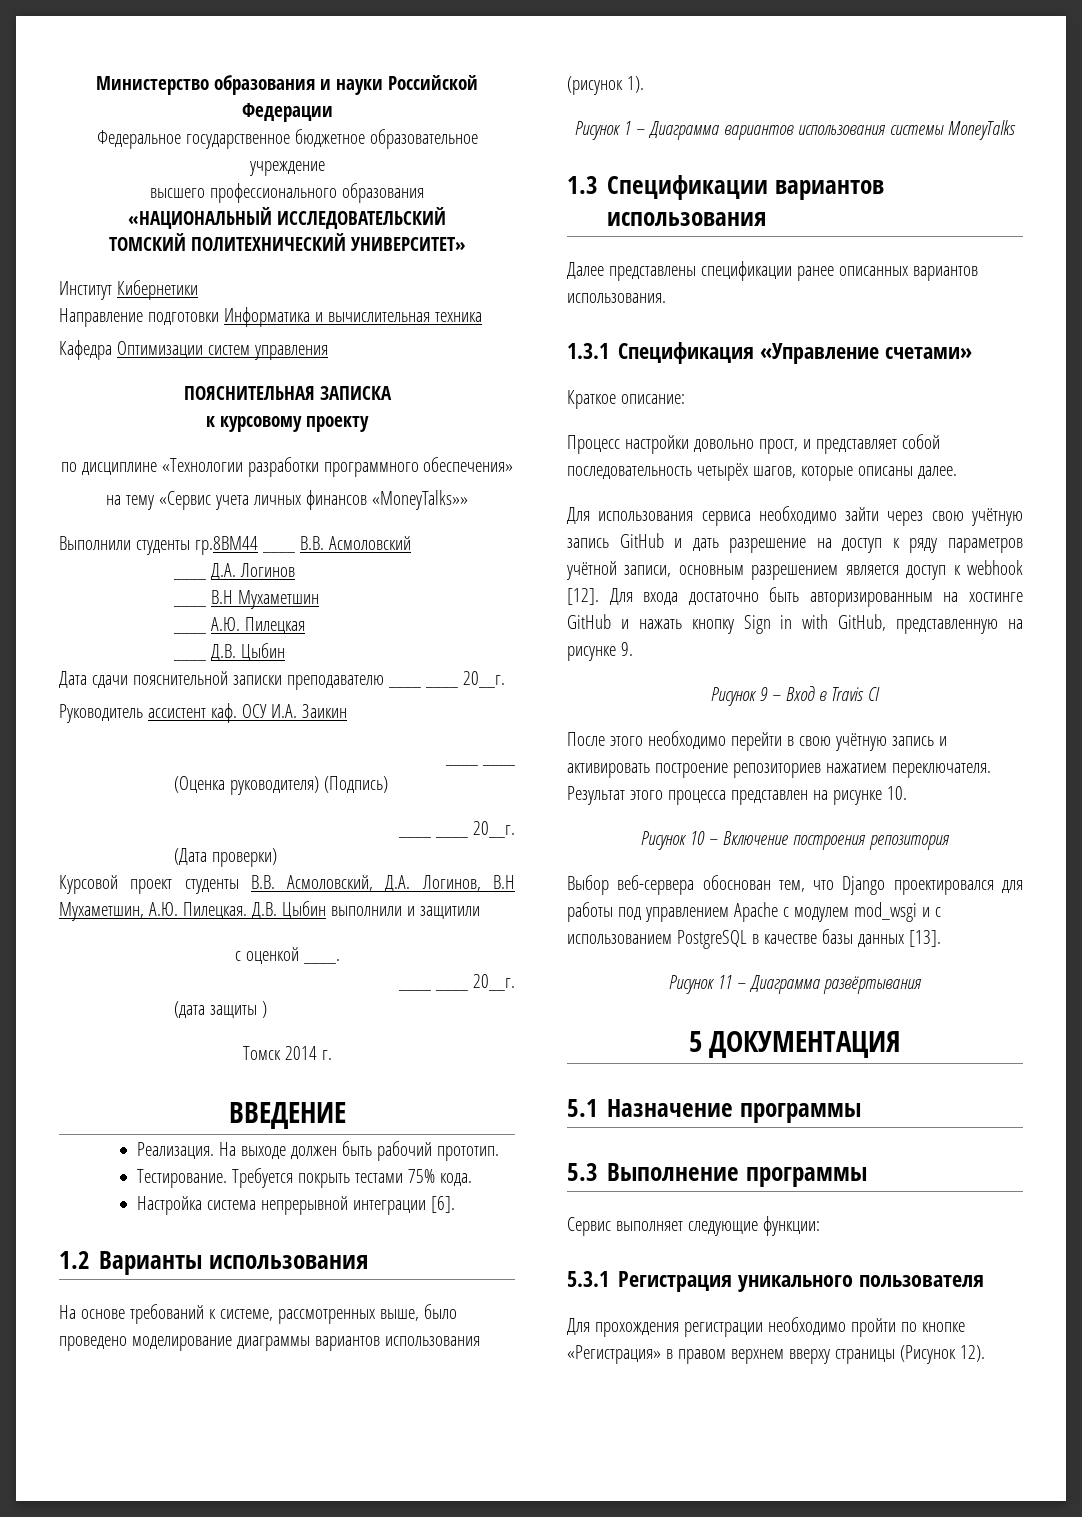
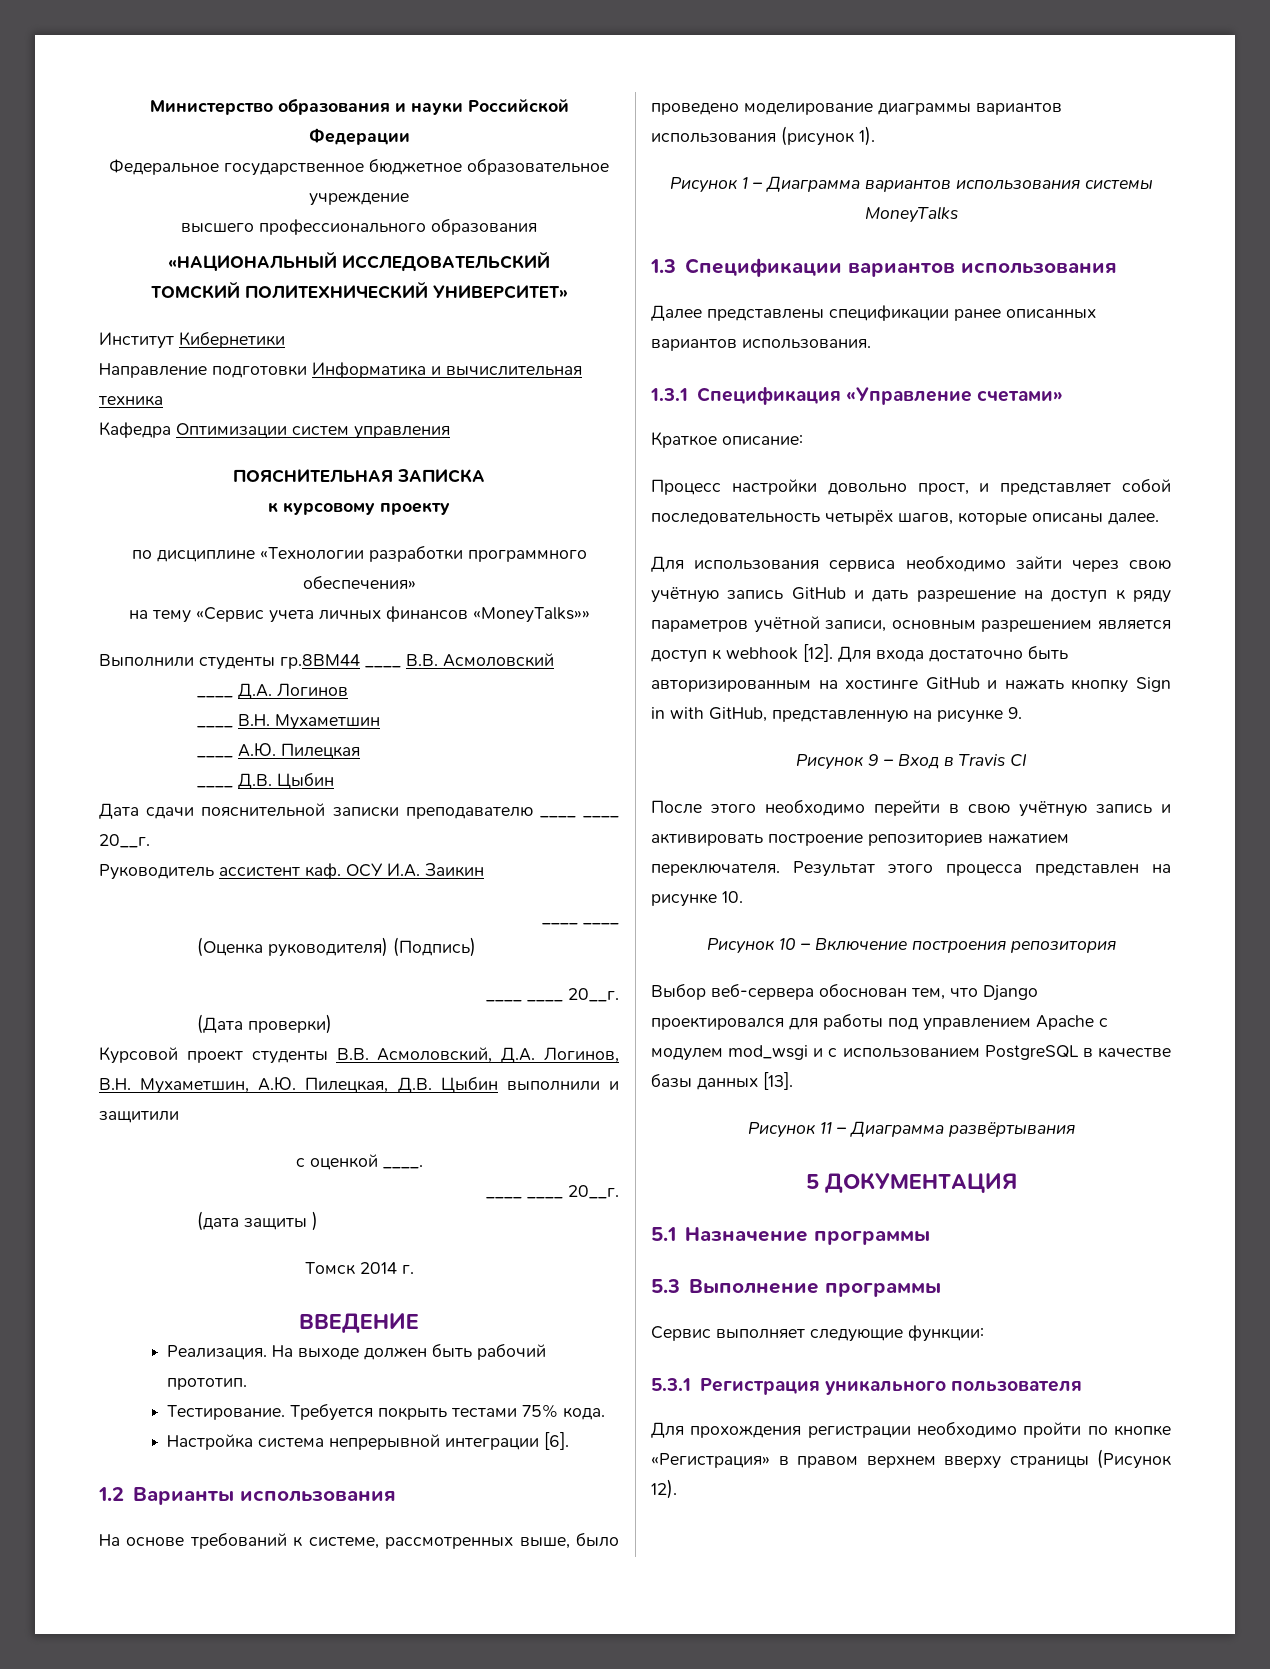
[210,590,233,604] В.Н -> [238,714,271,726] В.Н.
[492,875,515,889] В.Н -> [99,1078,131,1090] В.Н.
[182,902,247,919] Пилецкая. -> [305,1077,389,1093] Пилецкая,

